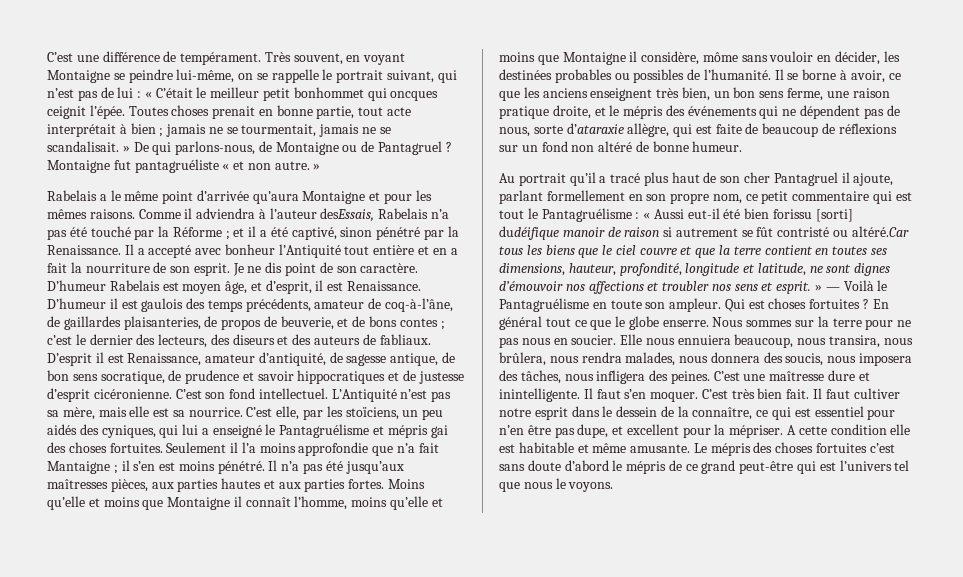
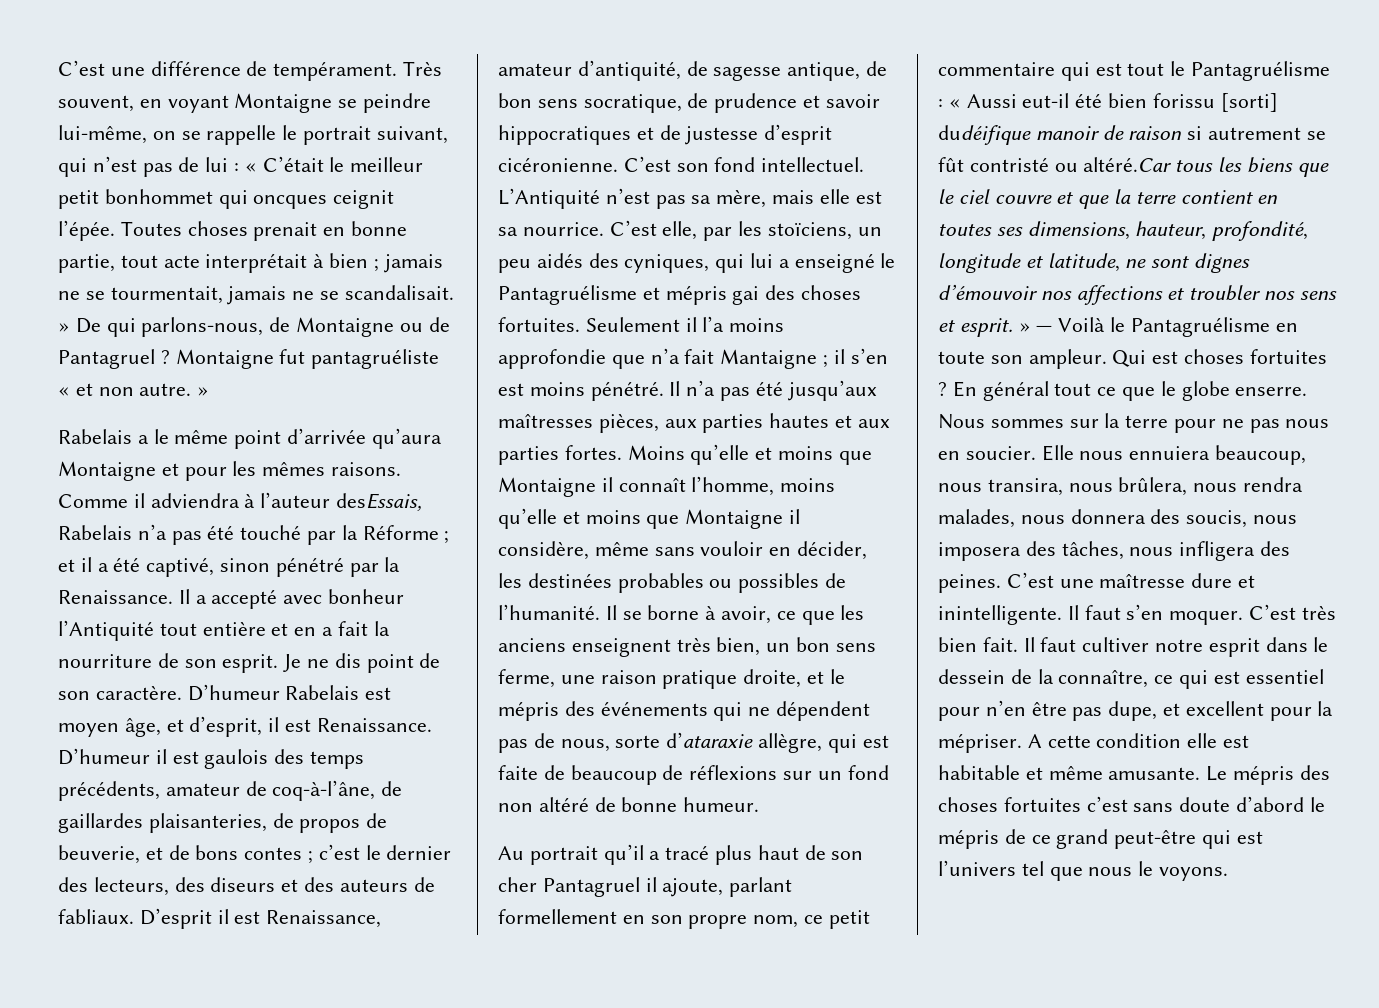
[702,52,738,62] môme -> [594,542,649,556] même

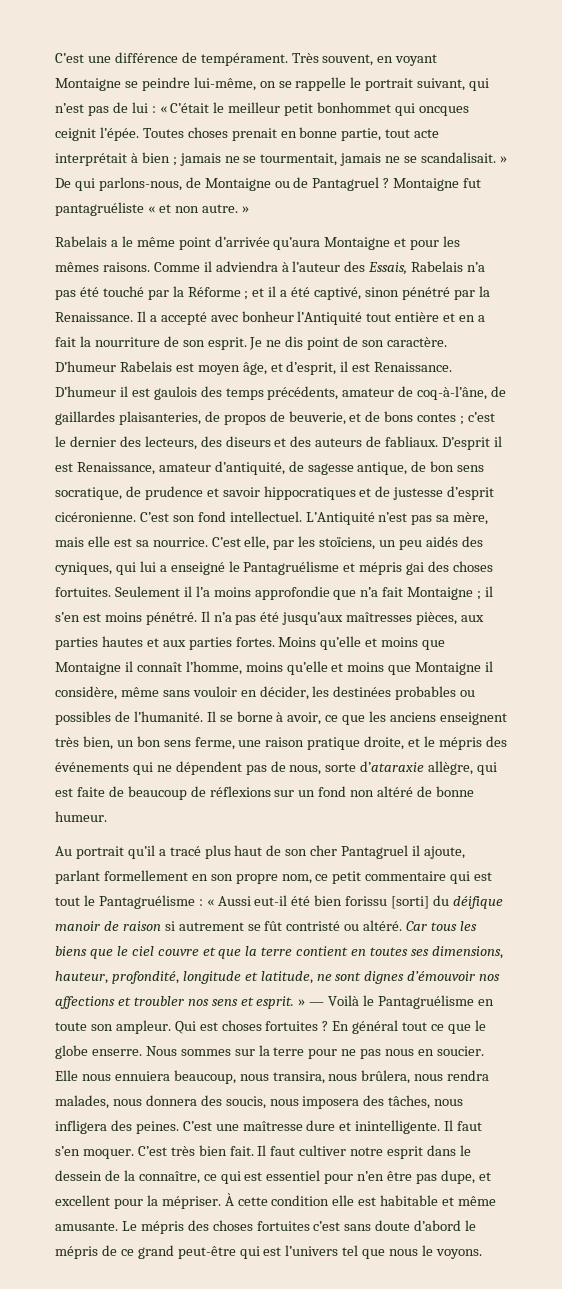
[336,493,423,511] desEssais, -> [344,261,408,275] des Essais,
[720,349,818,369] Mantaigne -> [407,587,474,600] Montaigne
[938,125,1031,145] dudéifique -> [433,895,503,909] du déifique
[1083,157,1173,172] altéré.Car -> [363,920,428,931] altéré. Car
[1027,734,1042,748] A -> [224,1193,234,1206] À

